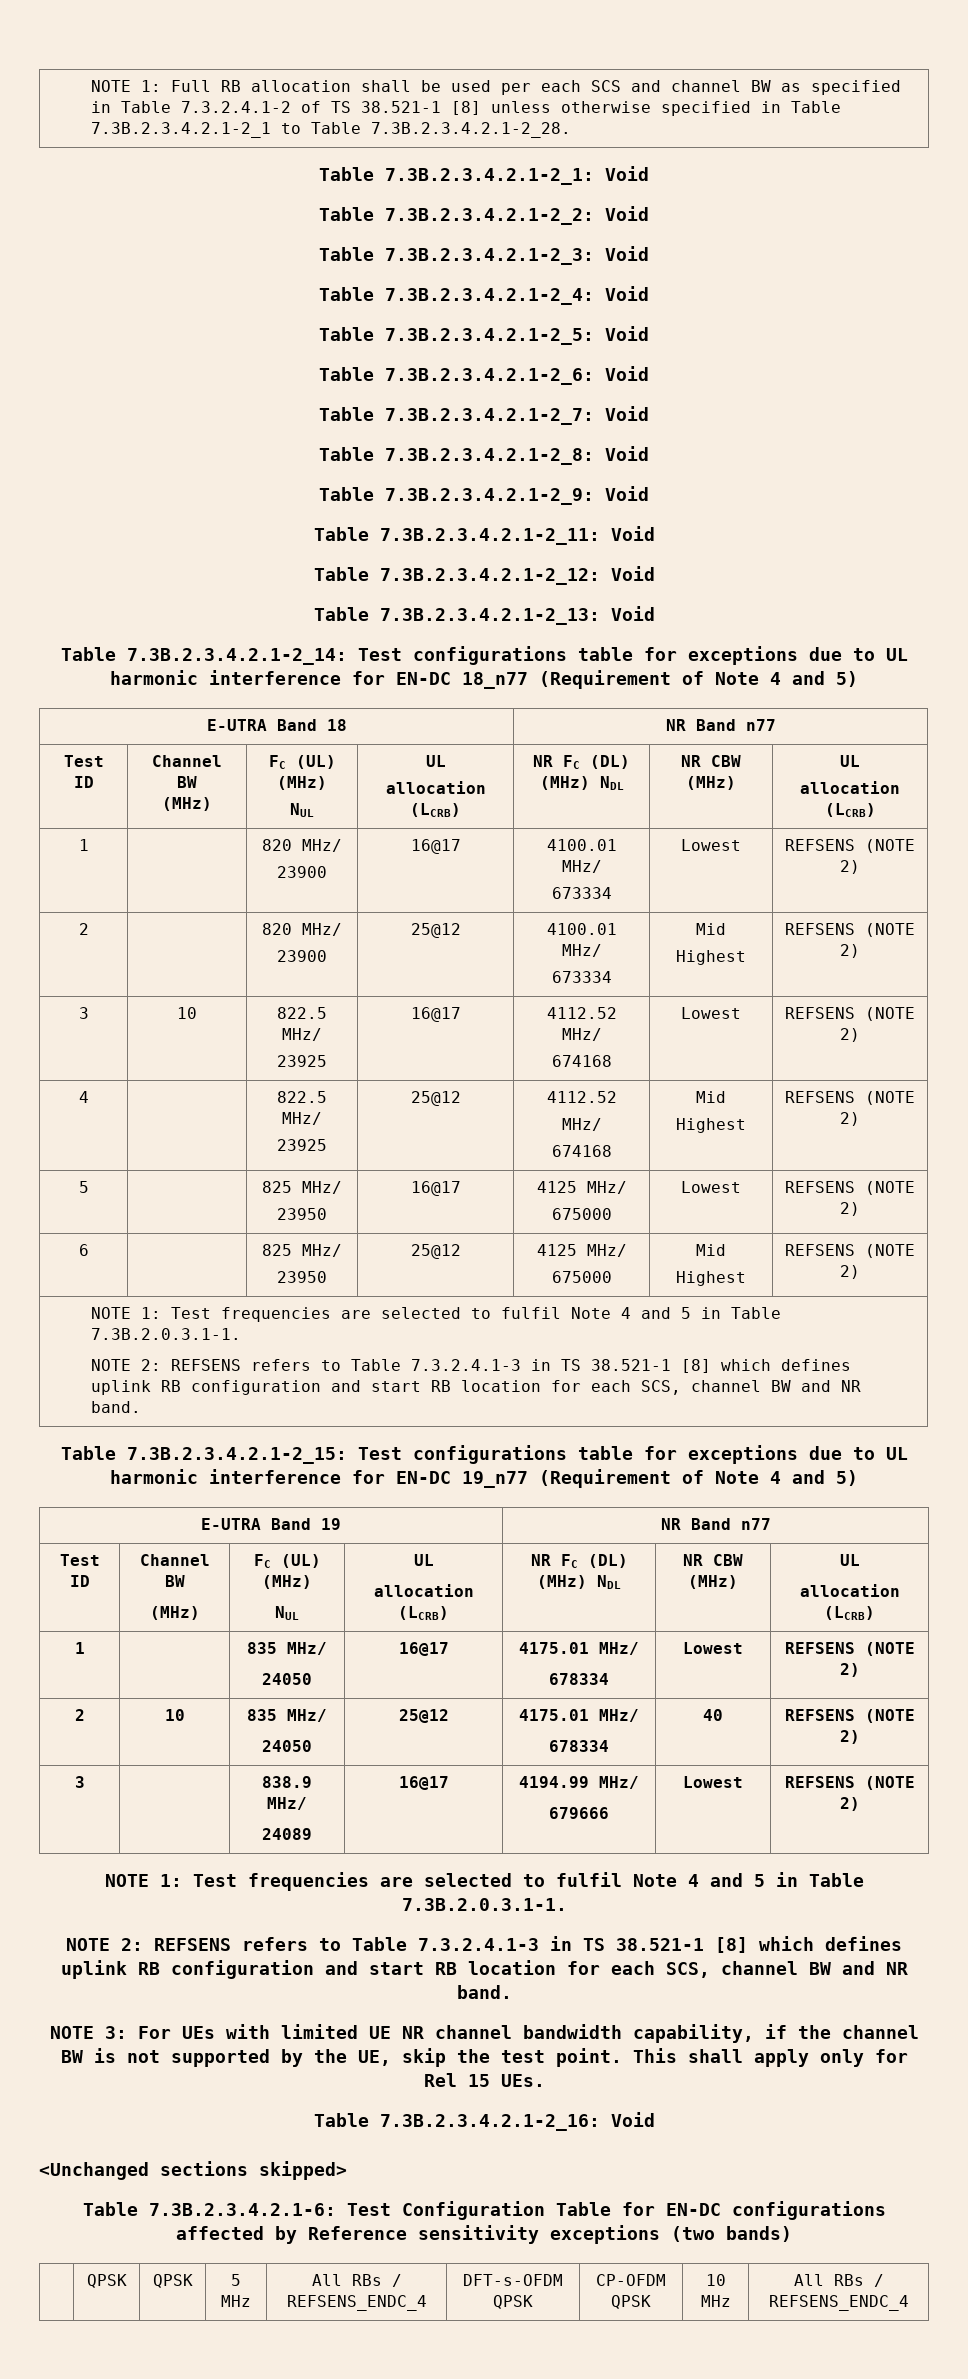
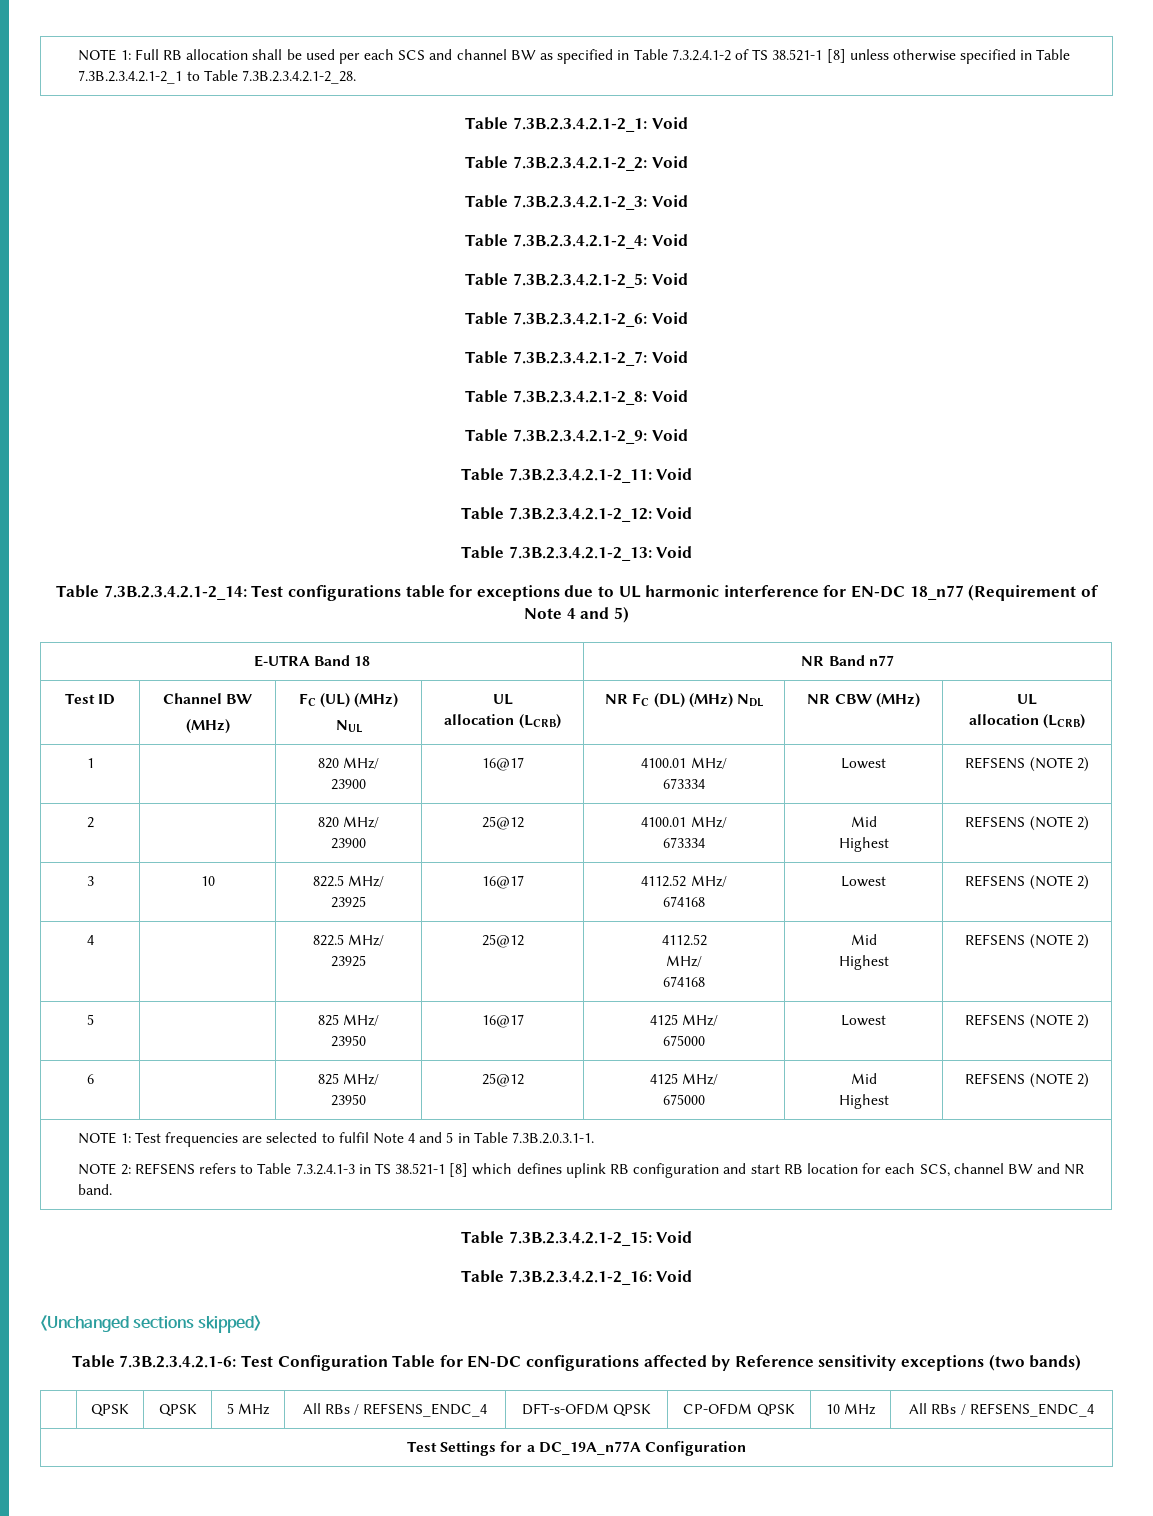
[357,1445,908,1464] [110,1469,858,1488] [201,1518,341,1530] [660,1518,771,1530] [59,1554,100,1566] [69,1575,90,1587] [139,1554,210,1566] [164,1575,185,1587] [149,1606,200,1620] [253,1554,321,1568] [262,1575,312,1589] [275,1606,299,1620] [413,1554,434,1566] [373,1584,474,1597] [398,1606,449,1620] [530,1554,628,1568] [537,1575,621,1589] [683,1554,743,1566] [688,1575,738,1589] [839,1554,860,1566] [799,1584,900,1597] [824,1606,875,1620] [74,1642,85,1654] [247,1642,327,1655] [262,1673,312,1685] [398,1642,449,1656] [519,1642,639,1655] [549,1673,609,1685] [683,1642,743,1654] [784,1642,915,1656] [839,1663,860,1677] [74,1709,85,1721] [164,1709,185,1721] [247,1709,327,1722] [262,1740,312,1752] [398,1709,449,1723] [519,1709,639,1722] [549,1740,609,1752] [703,1709,723,1721] [784,1709,915,1723] [839,1730,860,1744] [74,1776,85,1788] [262,1776,312,1788] [267,1797,307,1810] [262,1828,312,1840] [398,1776,449,1790] [519,1776,639,1789] [549,1807,609,1819] [683,1776,743,1788] [784,1776,915,1790] [839,1797,860,1811] [104,1872,864,1891] [401,1898,567,1911] [66,1936,902,1953] [60,1960,908,1979] [456,1985,512,1999] [49,2024,919,2043] [60,2048,908,2067] [423,2073,545,2087] Test configurations table for exceptions due to UL harmonic interference for EN-DC 19_n77 (Requirement of Note 4 and 5) // E-UTRA Band 19 | NR Band n77 // Test ID | Channel BW // (MHz) | FC (UL) (MHz) // NUL | UL // allocation (LCRB) | NR FC (DL) (MHz) NDL | NR CBW (MHz) | UL // allocation (LCRB) // 1 | | 835 MHz/ // 24050 | 16@17 | 4175.01 MHz/ // 678334 | Lowest | REFSENS (NOTE 2) // 2 | 10 | 835 MHz/ // 24050 | 25@12 | 4175.01 MHz/ // 678334 | 40 | REFSENS (NOTE 2) // 3 | | 838.9 MHz/ // 24089 | 16@17 | 4194.99 MHz/ // 679666 | Lowest | REFSENS (NOTE 2) // NOTE 1: Test frequencies are selected to fulfil Note 4 and 5 in Table 7.3B.2.0.3.1-1. // NOTE 2: REFSENS refers to Table 7.3.2.4.1-3 in TS 38.521-1 [8] which defines uplink RB configuration and start RB location for each SCS, channel BW and NR band. // NOTE 3: For UEs with limited UE NR channel bandwidth capability, if the channel BW is not supported by the UE, skip the test point. This shall apply only for Rel 15 UEs. -> [656,1231,693,1243] Void
(909, 2303) none -> [407,1441,746,1456] // Test Settings for a DC_19A_n77A Configuration

